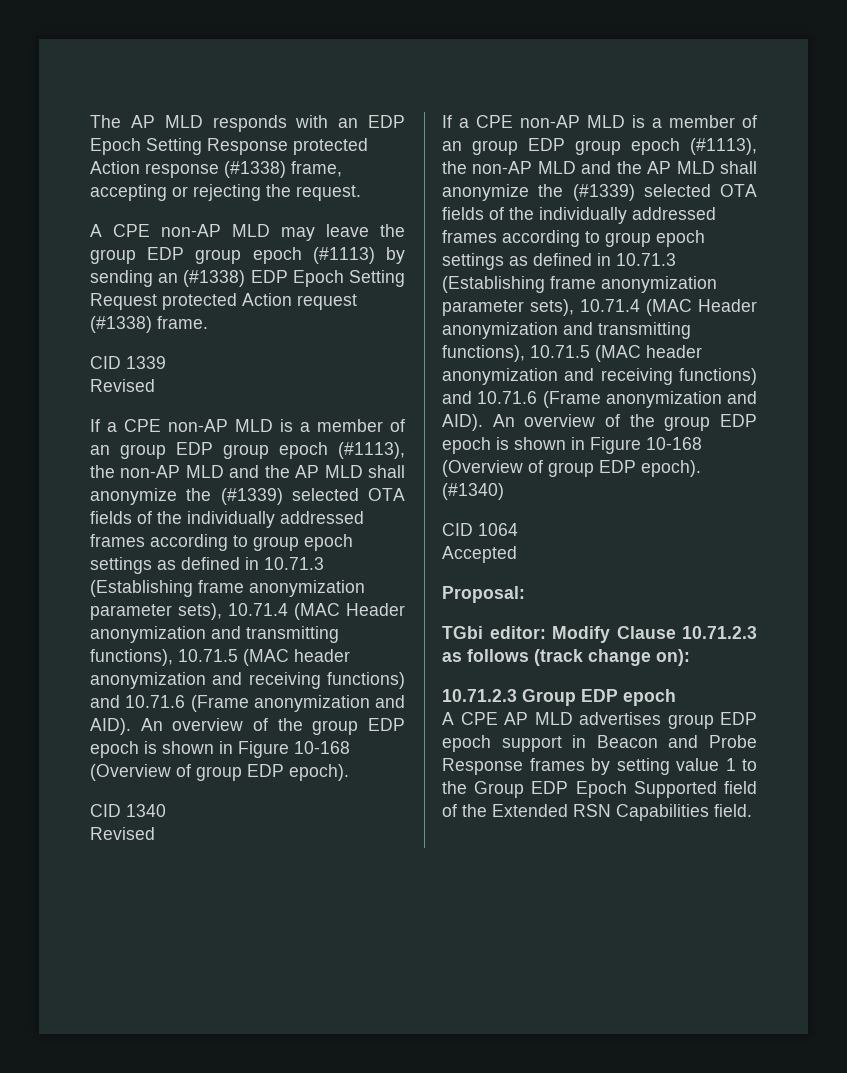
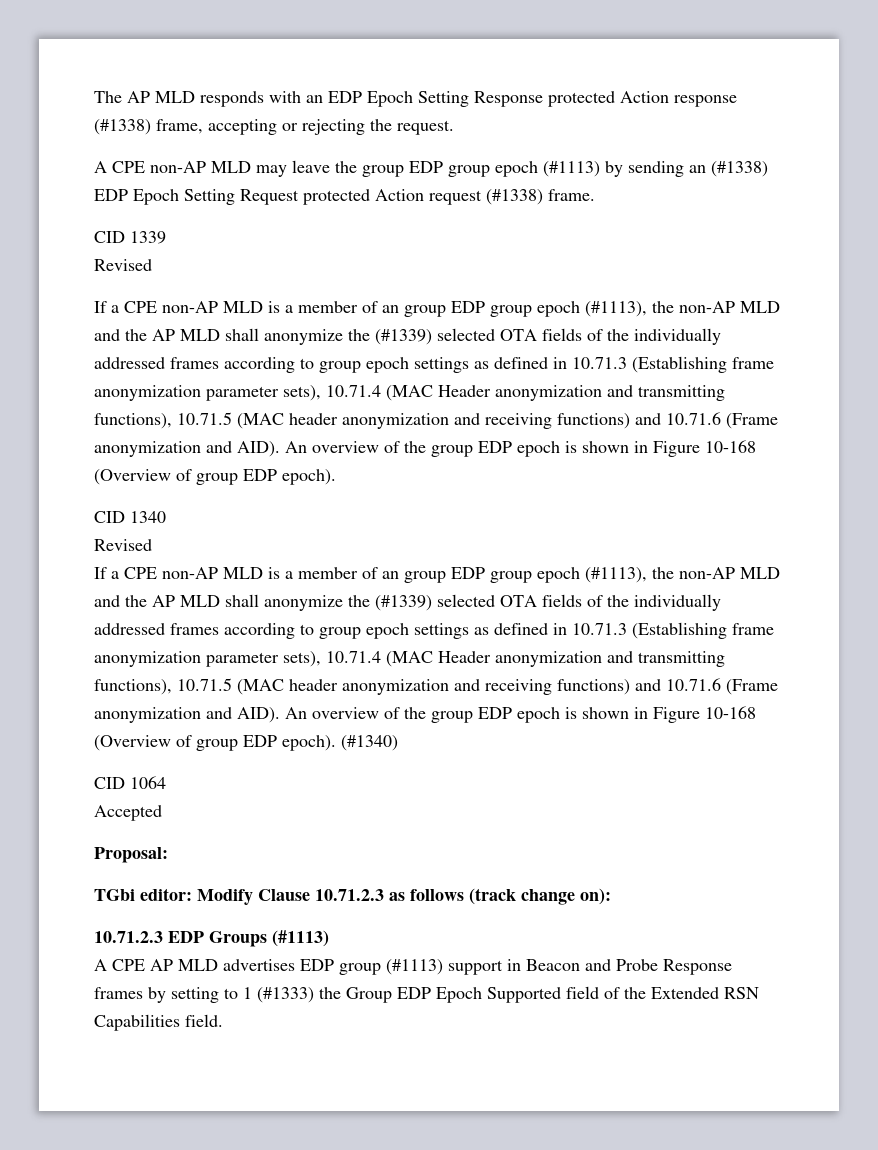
[522,689,676,706] Group EDP epoch -> [168,930,329,947] EDP Groups (#1113)
[667,712,757,729] [442,735,491,752] group EDP epoch -> [300,959,443,975] EDP group (#1113)
[676,758,757,771] value 1 to -> [224,987,314,1003] to 1 (#1333)

